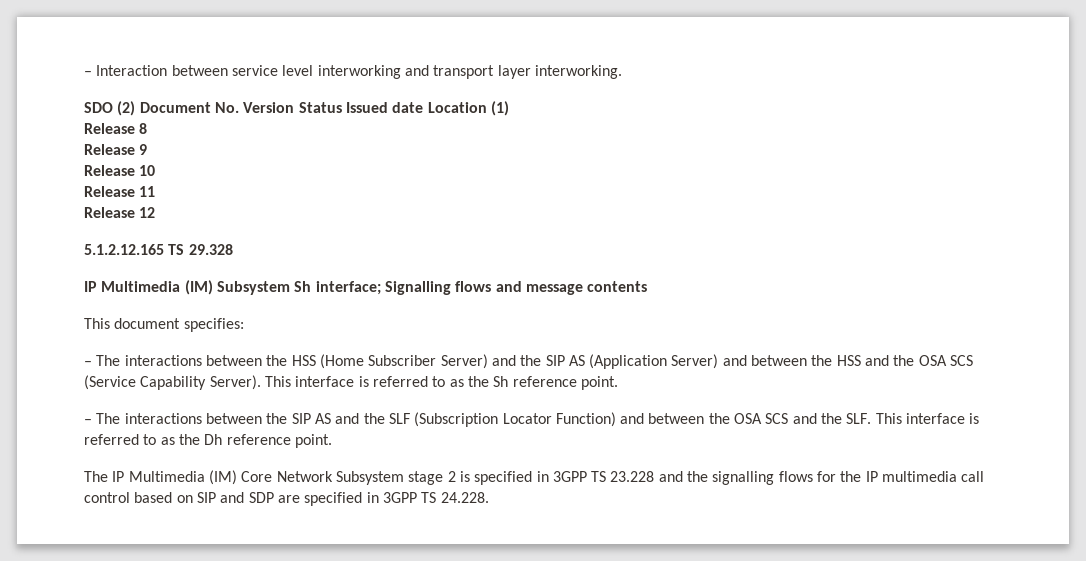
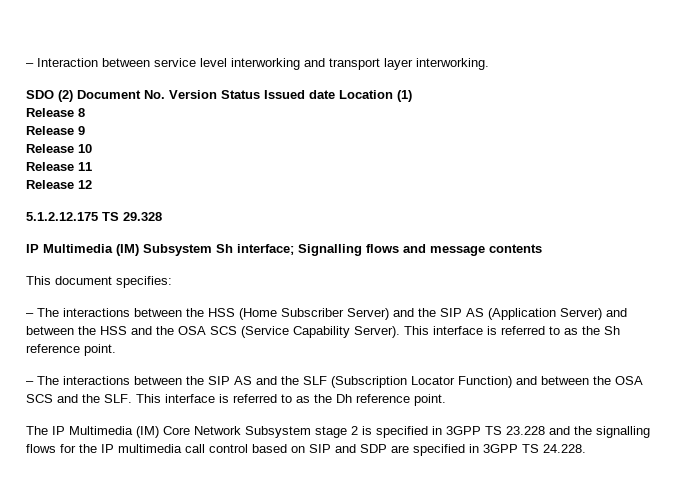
[84,244,164,255] 5.1.2.12.165 -> [26,212,98,221] 5.1.2.12.175

